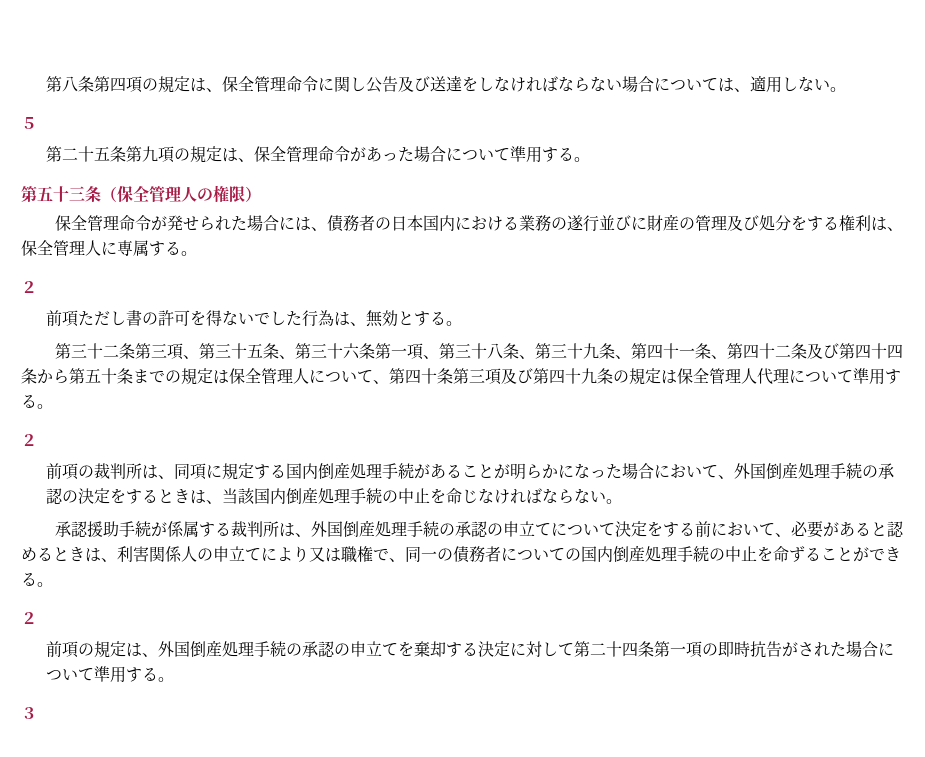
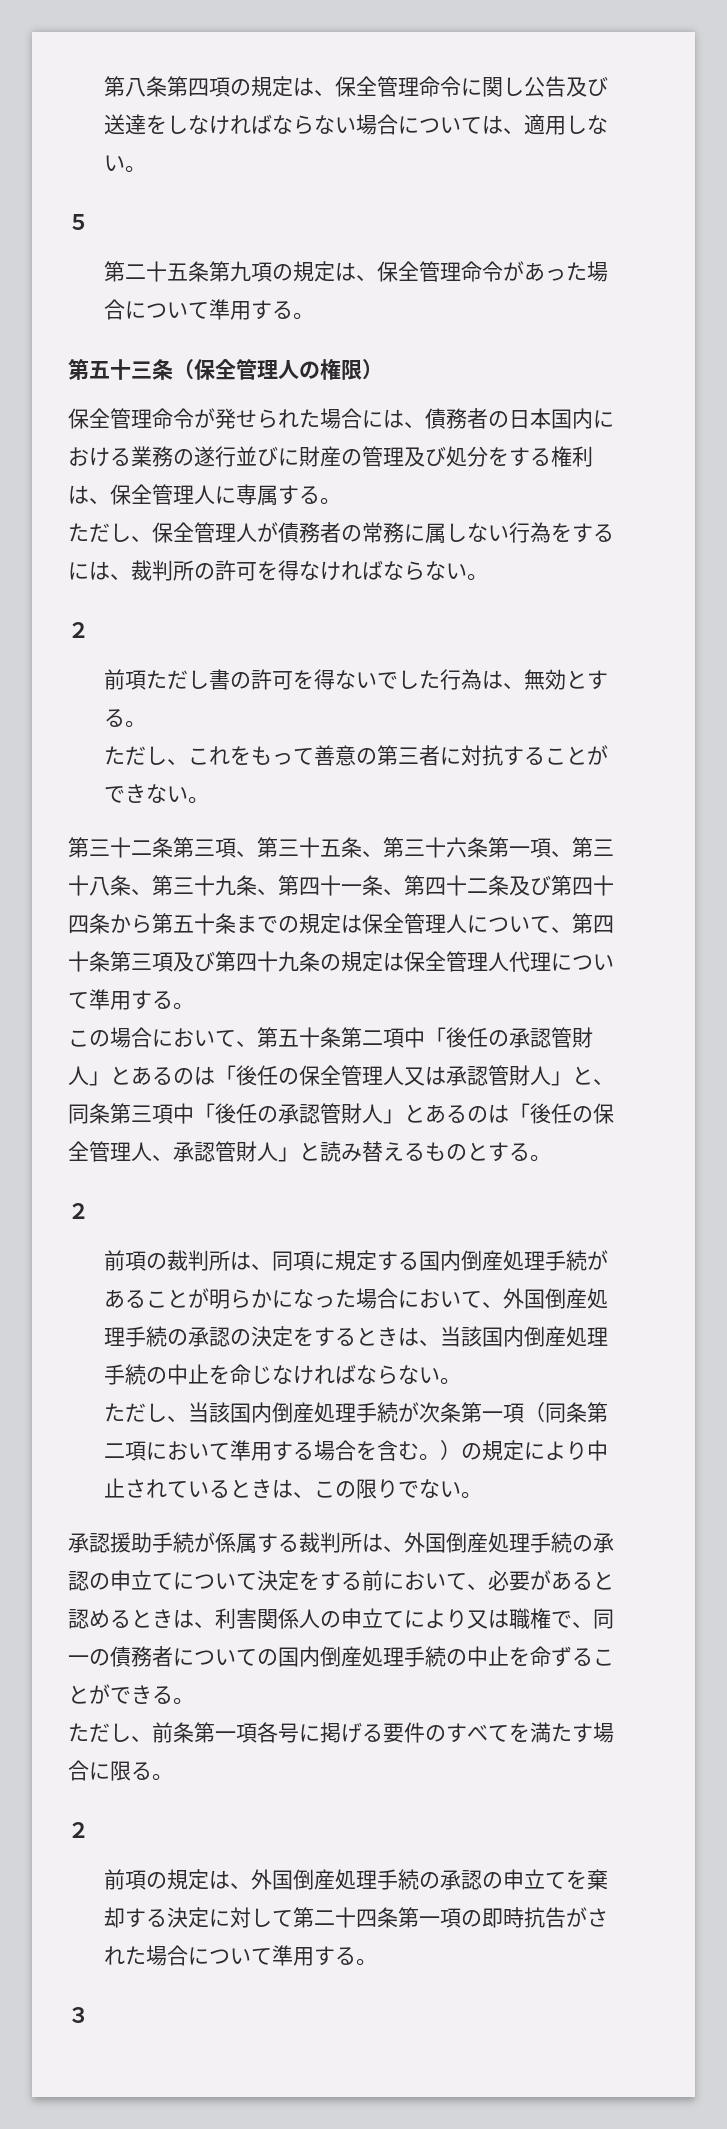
(197, 253) none -> [68,522,614,544] [68,560,488,581] // ただし、保全管理人が債務者の常務に属しない行為をするには、裁判所の許可を得なければならない。
(463, 323) none -> [103,745,608,766] [103,784,209,804] // ただし、これをもって善意の第三者に対抗することができない。
(53, 406) none -> [68,1027,593,1048] [68,1065,614,1086] [68,1103,614,1124] [68,1141,551,1162] // この場合において、第五十条第二項中「後任の承認管財人」とあるのは「後任の保全管理人又は承認管財人」と、同条第三項中「後任の承認管財人」とあるのは「後任の保全管理人、承認管財人」と読み替えるものとする。
(623, 501) none -> [103,1402,608,1423] [103,1440,608,1461] [103,1478,482,1499] // ただし、当該国内倒産処理手続が次条第一項（同条第二項において準用する場合を含む。）の規定により中止されているときは、この限りでない。
(53, 584) none -> [68,1722,614,1743] [68,1760,173,1781] // ただし、前条第一項各号に掲げる要件のすべてを満たす場合に限る。

